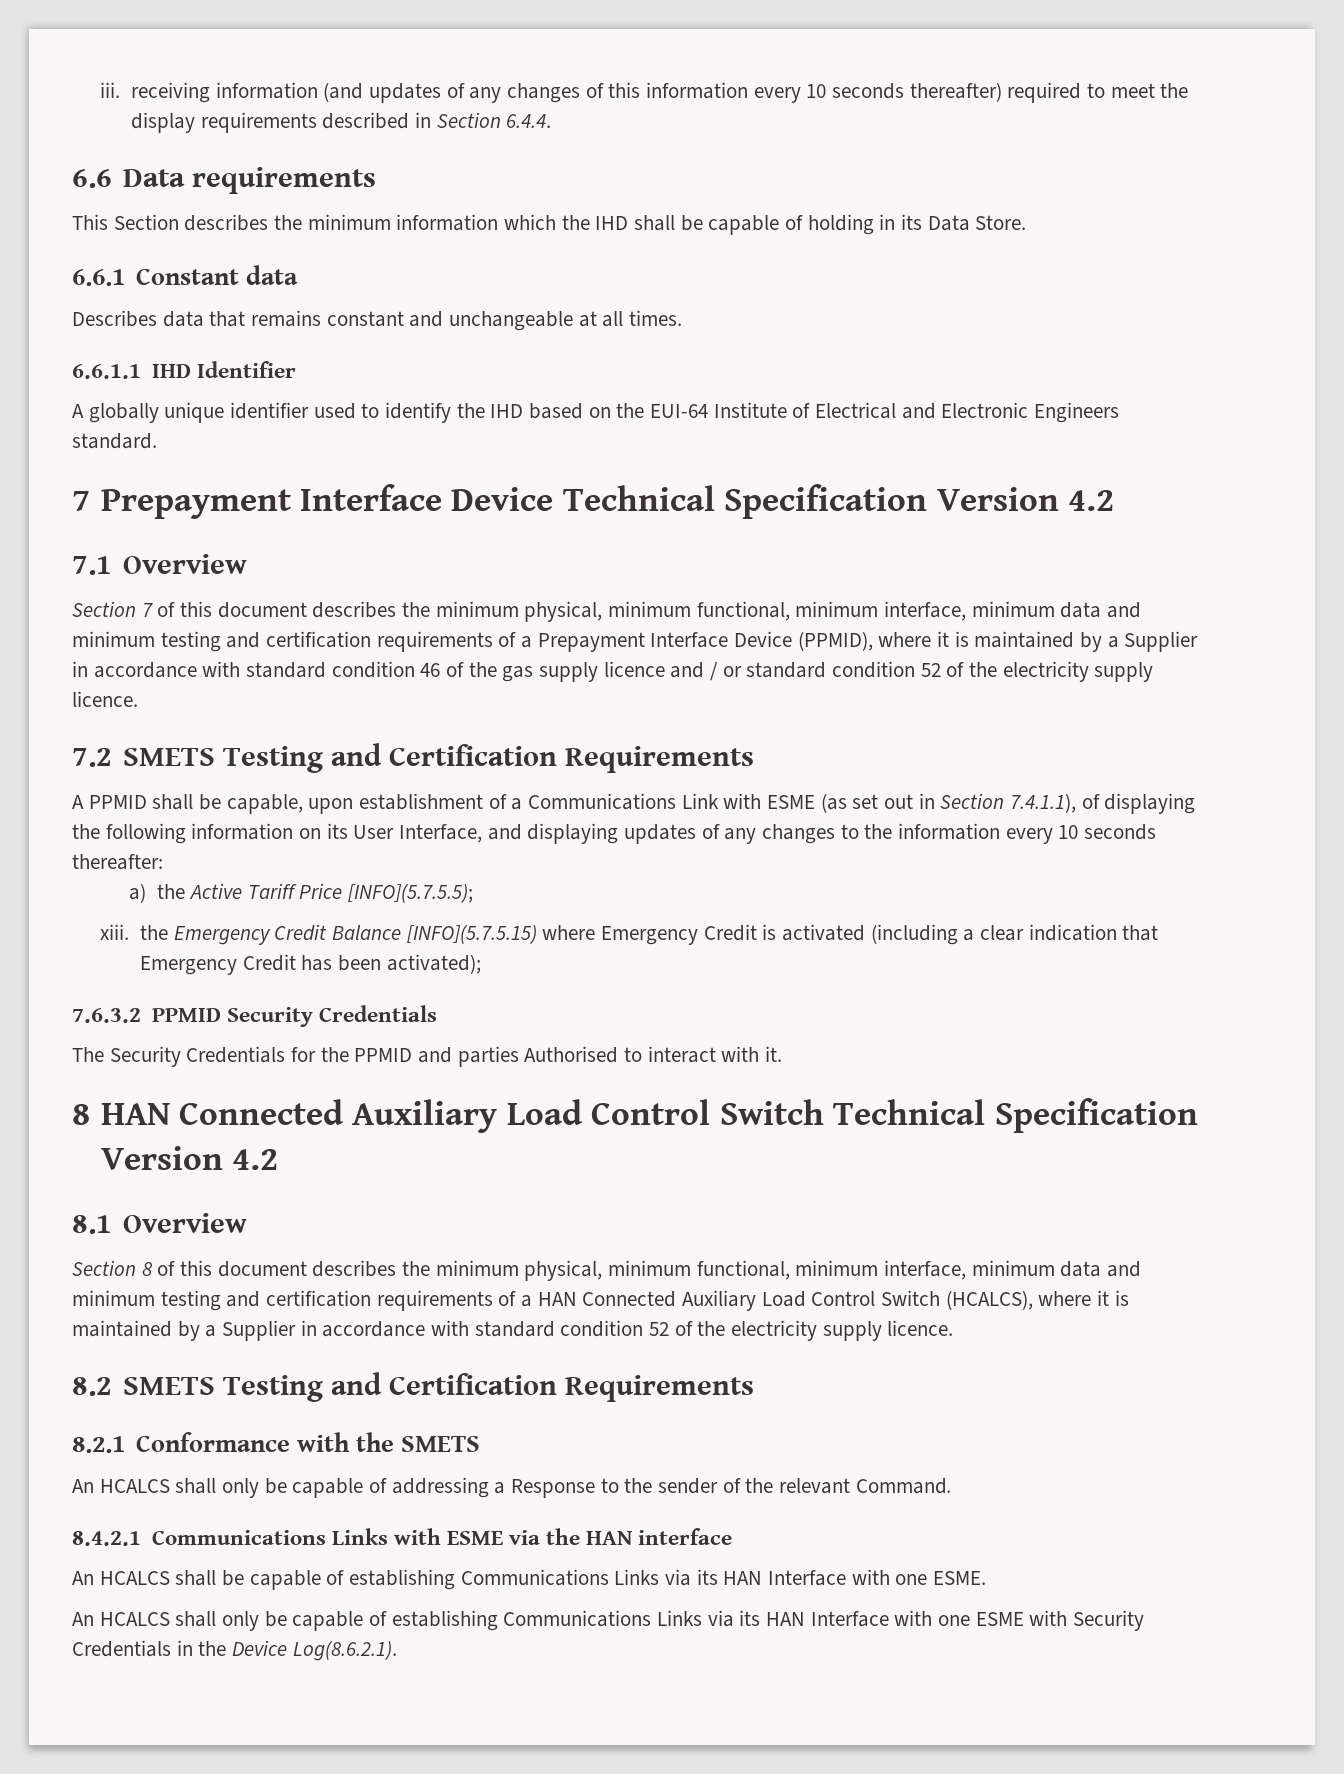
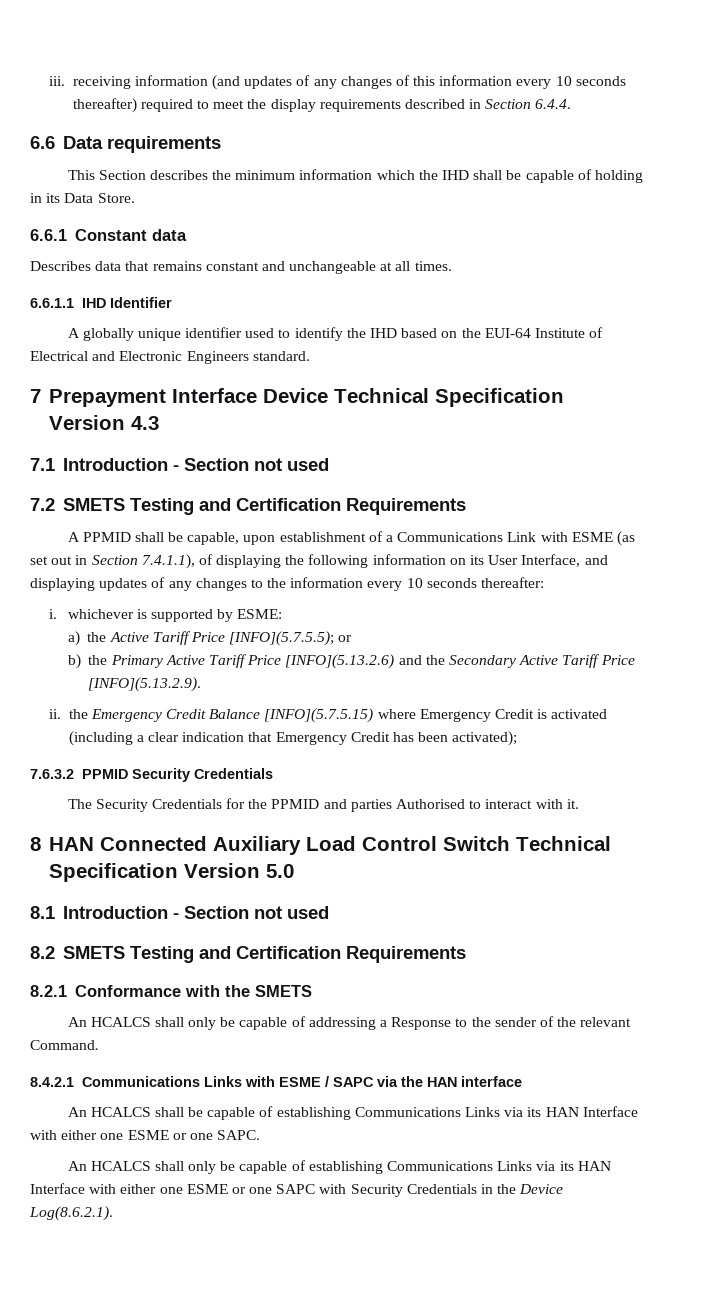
[1068,490,1115,511] 4.2 -> [130,416,159,430] 4.3
[122,554,247,574] [72,601,1142,622] [72,631,1199,652] [72,661,1154,682] [72,691,138,707] Overview // Section 7 of this document describes the minimum physical, minimum functional, minimum interface, minimum data and minimum testing and certification requirements of a Prepayment Interface Device (PPMID), where it is maintained by a Supplier in accordance with standard condition 46 of the gas supply licence and / or standard condition 52 of the electricity supply licence. -> [62,458,329,471] Introduction - Section not used
(163, 862) none -> [48,609,283,622] // i. whichever is supported by ESME:
[100,924,130,940] // xiii. -> [338,635,353,642] [67,654,635,669] [88,677,202,692] [48,709,61,719] or // b) the Primary Active Tariff Price [INFO](5.13.2.6) and the Secondary Active Tariff Price [INFO](5.13.2.9). // ii.
[231,1149,278,1170] 4.2 -> [265,864,294,878] 5.0
[122,1213,247,1233] [72,1260,1142,1281] [72,1290,1129,1311] [72,1320,954,1341] Overview // Section 8 of this document describes the minimum physical, minimum functional, minimum interface, minimum data and minimum testing and certification requirements of a HAN Connected Auxiliary Load Control Switch (HCALCS), where it is maintained by a Supplier in accordance with standard condition 52 of the electricity supply licence. -> [62,906,329,919] Introduction - Section not used
(503, 1538) none -> [324,1076,374,1087] / SAPC
[895,1571,987,1585] one ESME. -> [61,1130,261,1140] either one ESME or one SAPC.
[938,1612,1024,1626] one ESME -> [120,1184,316,1194] either one ESME or one SAPC

